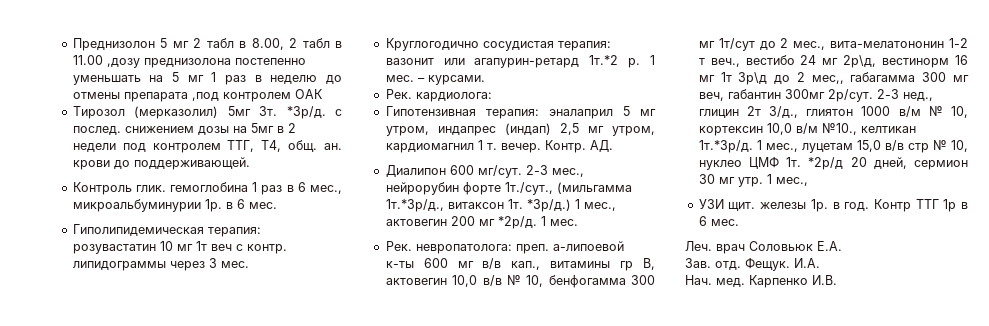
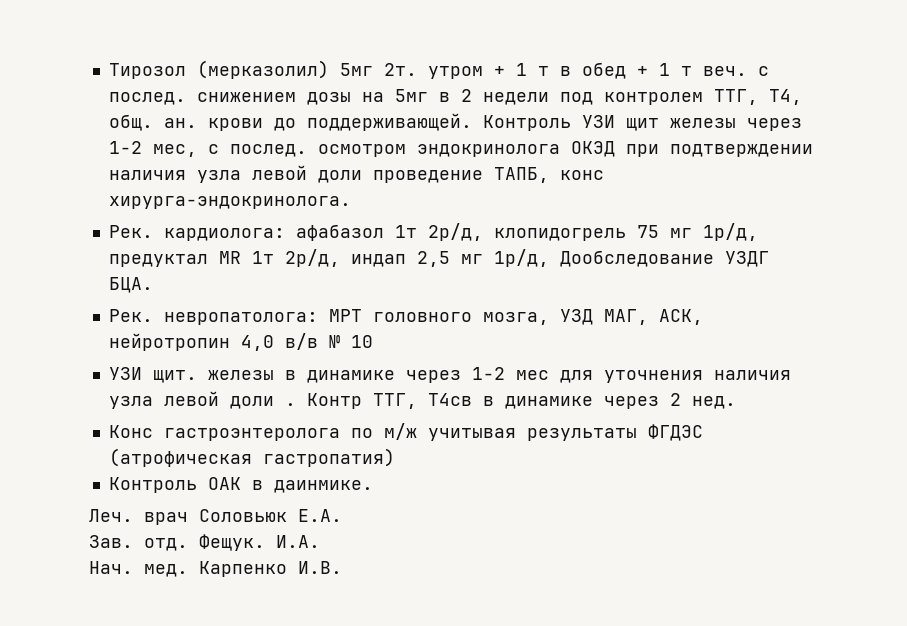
[72,38,343,51] [72,55,306,68] [72,72,342,85] [72,89,323,102] [72,106,326,119] Преднизолон 5 мг 2 табл в 8.00, 2 табл в 11.00 ,дозу преднизолона постепенно уменьшать на 5 мг 1 раз в неделю до отмены препарата ,под контролем ОАК // Тирозол (мерказолил) 5мг 3т. *3р/д. -> [108,60,747,79] Тирозол (мерказолил) 5мг 2т. утром + 1 т в обед + 1 т веч.
[72,182,342,195] [72,199,277,212] [72,224,261,237] [72,241,287,254] [72,258,249,271] [385,38,611,51] [385,55,655,68] [385,75,485,85] [385,89,492,102] [385,106,656,119] [385,123,655,136] [385,140,613,153] [385,165,584,178] [385,182,632,195] [385,199,616,212] [385,216,578,229] [385,241,624,254] [385,258,655,271] [385,275,655,288] [698,38,968,51] [698,55,968,68] [698,72,969,85] [698,89,933,102] [698,106,968,118] [698,123,916,136] [698,140,968,153] [698,157,968,170] [698,174,808,187] [698,199,968,212] [698,216,739,226] // Контроль глик. гемоглобина 1 раз в 6 мес., микроальбуминурии 1р. в 6 мес. // Гиполипидемическая терапия: розувастатин 10 мг 1т веч с контр. липидограммы через 3 мес. // Круглогодично сосудистая терапия: вазонит или агапурин-ретард 1т.*2 р. 1 мес. – курсами. // Рек. кардиолога: // Гипотензивная терапия: эналаприл 5 мг утром, индапрес (индап) 2,5 мг утром, кардиомагнил 1 т. вечер. Контр. АД. // Диалипон 600 мг/сут. 2-3 мес., нейрорубин форте 1т./сут., (мильгамма 1т.*3р/д., витаксон 1т. *3р/д.) 1 мес., актовегин 200 мг *2р/д. 1 мес. // Рек. невропатолога: преп. а-липоевой к-ты 600 мг в/в кап., витамины гр В, актовегин 10,0 в/в № 10, бенфогамма 300 мг 1т/сут до 2 мес., вита-мелатононин 1-2 т веч., вестибо 24 мг 2р\д, вестинорм 16 мг 1т 3р\д до 2 мес,, габагамма 300 мг веч, габантин 300мг 2р/сут. 2-3 нед., глицин 2т 3/д., глиятон 1000 в/м № 10, кортексин 10,0 в/м №10., келтикан 1т.*3р/д. 1 мес., луцетам 15,0 в/в стр № 10, нуклео ЦМФ 1т. *2р/д 20 дней, сермион 30 мг утр. 1 мес., // УЗИ щит. железы 1р. в год. Контр ТТГ 1р в 6 мес. -> [482,115,802,131] [108,141,813,157] [108,165,604,183] [108,196,351,209] [108,223,758,241] [108,249,769,267] [108,277,153,293] [108,309,703,325] [108,333,373,351] [108,367,791,383] [108,391,736,409] [108,423,703,441] [108,448,395,467] [108,477,373,493] Контроль УЗИ щит железы через 1-2 мес, с послед. осмотром эндокринолога ОКЭД при подтверждении наличия узла левой доли проведение ТАПБ, конс хирурга-эндокринолога. // Рек. кардиолога: афабазол 1т 2р/д, клопидогрель 75 мг 1р/д, предуктал MR 1т 2р/д, индап 2,5 мг 1р/д, Дообследование УЗДГ БЦА. // Рек. невропатолога: МРТ головного мозга, УЗД МАГ, АСК, нейротропин 4,0 в/в № 10 // УЗИ щит. железы в динамике через 1-2 мес для уточнения наличия узла левой доли . Контр ТТГ, Т4св в динамике через 2 нед. // Конс гастроэнтеролога по м/ж учитывая результаты ФГДЭС (атрофическая гастропатия) // Контроль ОАК в даинмике.

